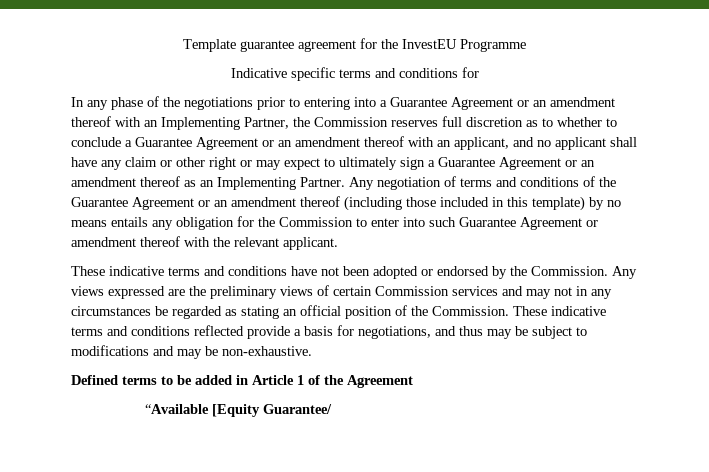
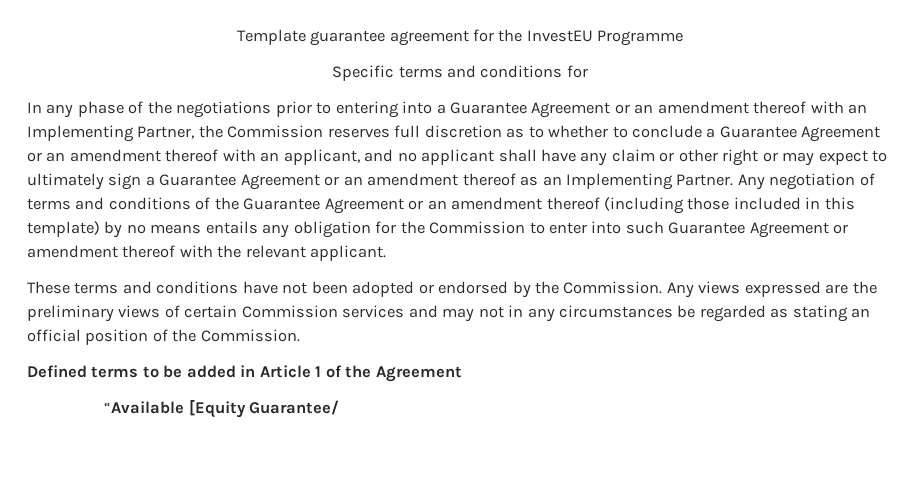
[230,67,335,81] Indicative specific -> [332,65,395,81] Specific
[109,266,164,276] indicative -> (70, 287) none
[513,306,606,316] [71,325,587,339] [71,345,312,359] These indicative terms and conditions reflected provide a basis for negotiations, and thus may be subject to modifications and may be non-exhaustive. -> (300, 335) none

